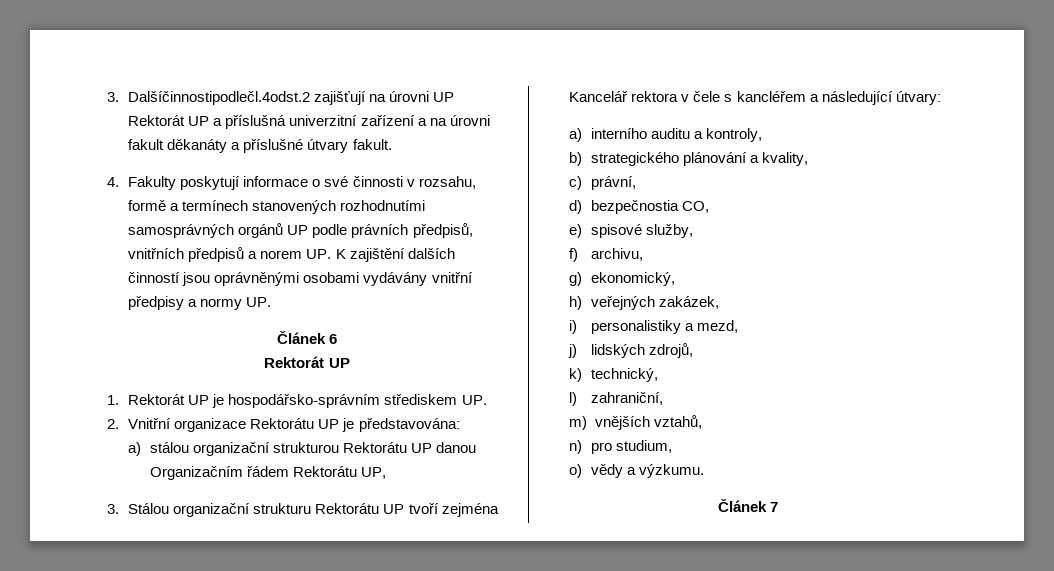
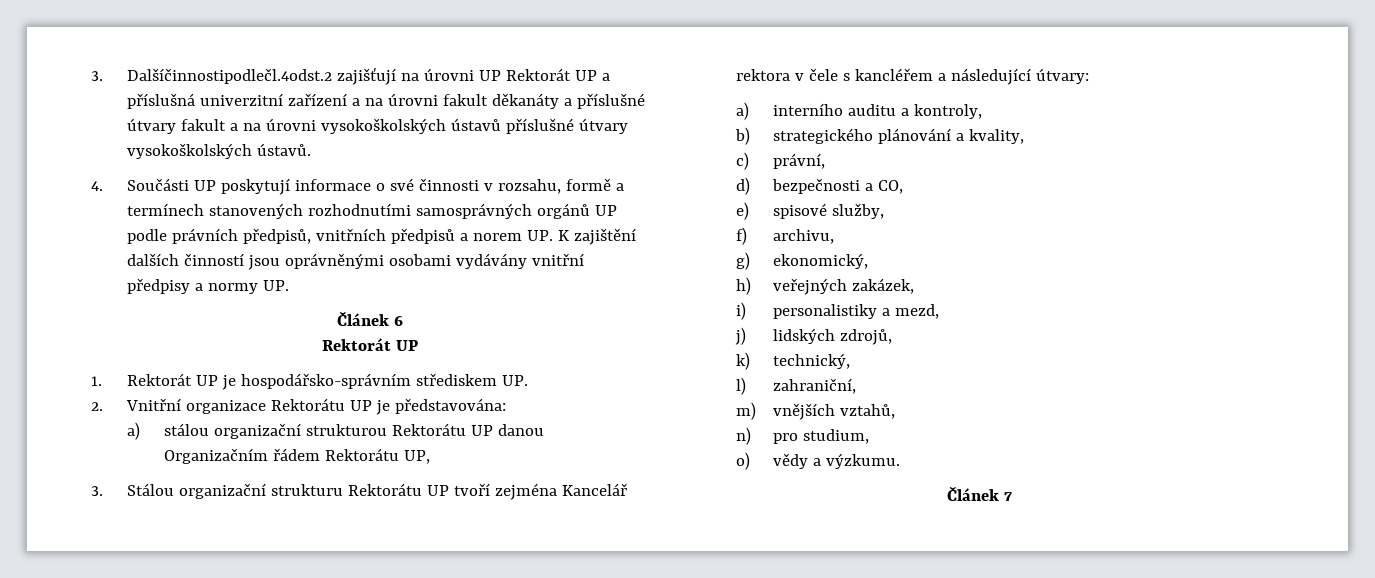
[352,139,392,150] fakult. -> [181,118,629,134] [127,143,312,159] fakult a na úrovni vysokoškolských ústavů příslušné útvary vysokoškolských ústavů.
[128,176,177,190] Fakulty -> [127,178,217,191] Součásti UP
[590,200,679,214] bezpečnostia -> [771,178,873,194] bezpečnosti a

